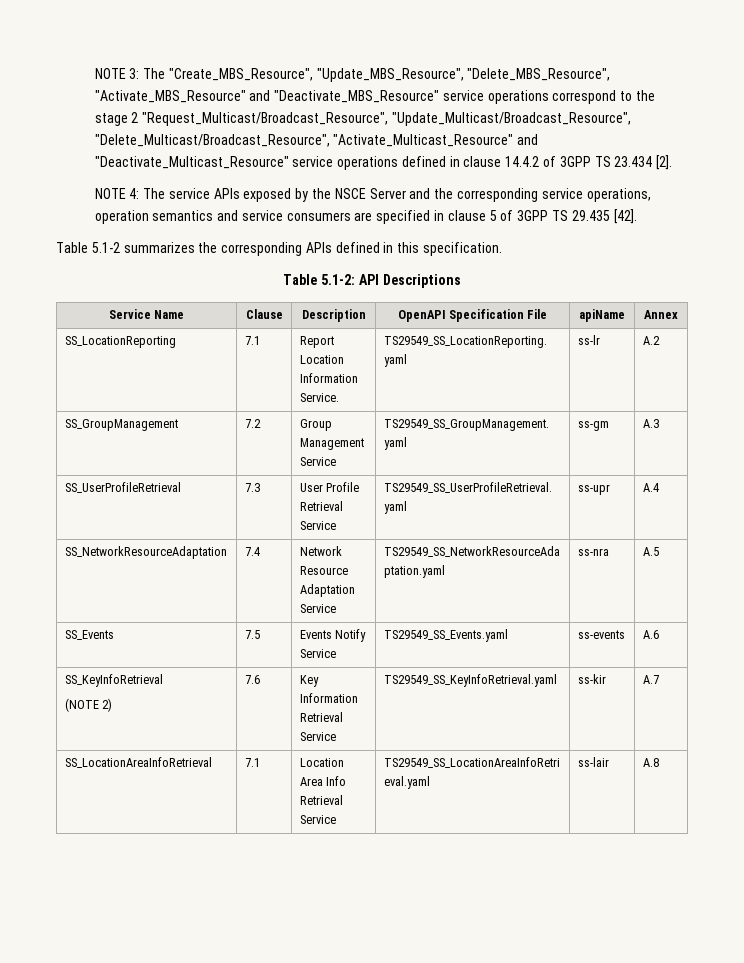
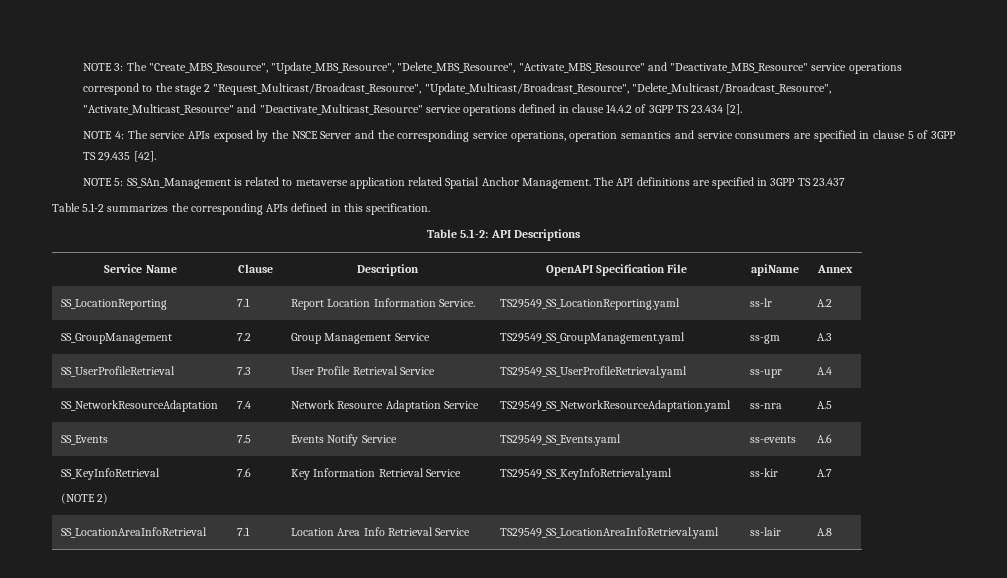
(637, 216) none -> [83,177,845,189] // NOTE 5: SS_SAn_Management is related to metaverse application related Spatial Anchor Management. The API definitions are specified in 3GPP TS 23.437

